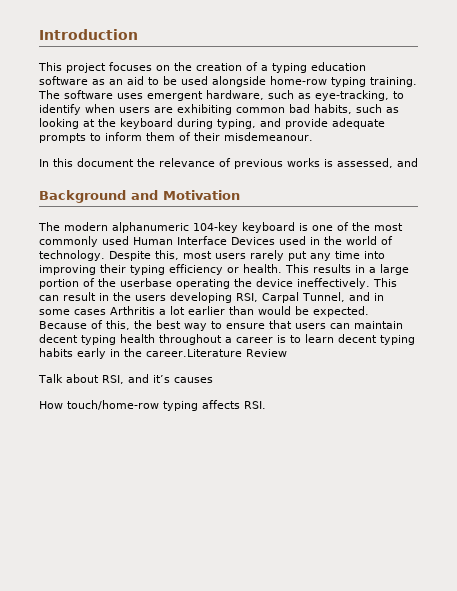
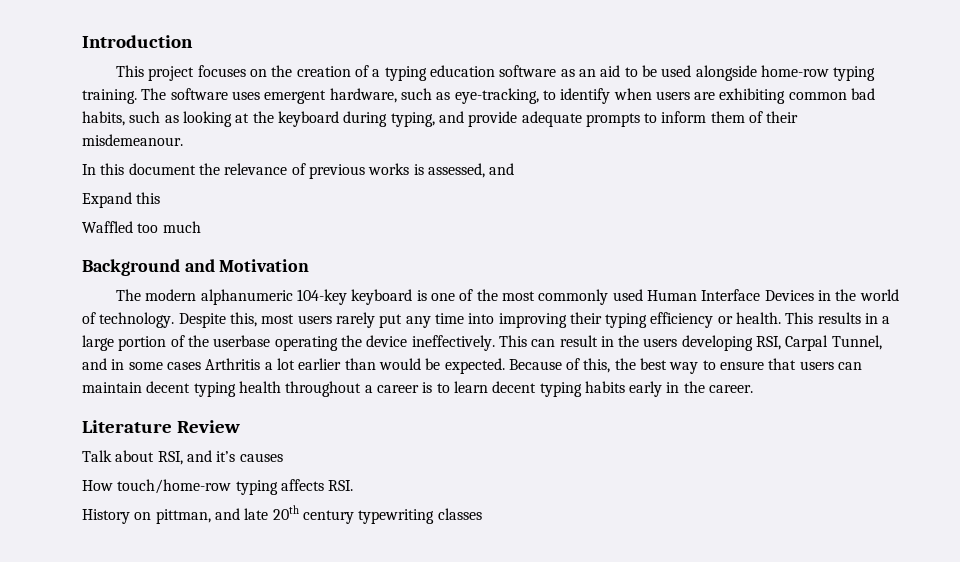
(418, 162) none -> [82,192,161,208] [82,221,201,233] // Expand this // Waffled too much
[279,236,306,245] used -> (814, 295) none
[146,349,242,357] career.Literature -> [709,385,754,393] [82,420,172,433] career. // Literature
(266, 405) none -> [82,505,482,524] // History on pittman, and late 20th century typewriting classes

